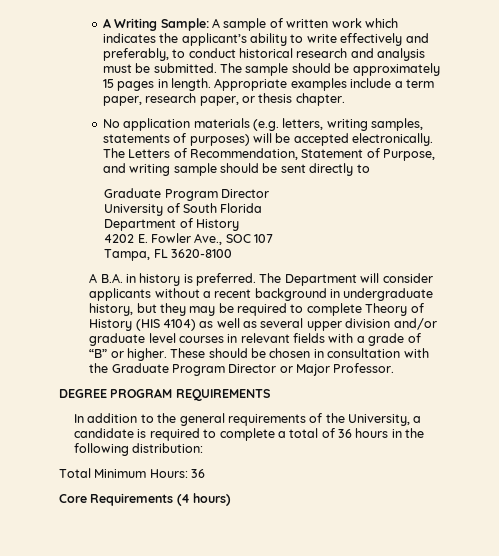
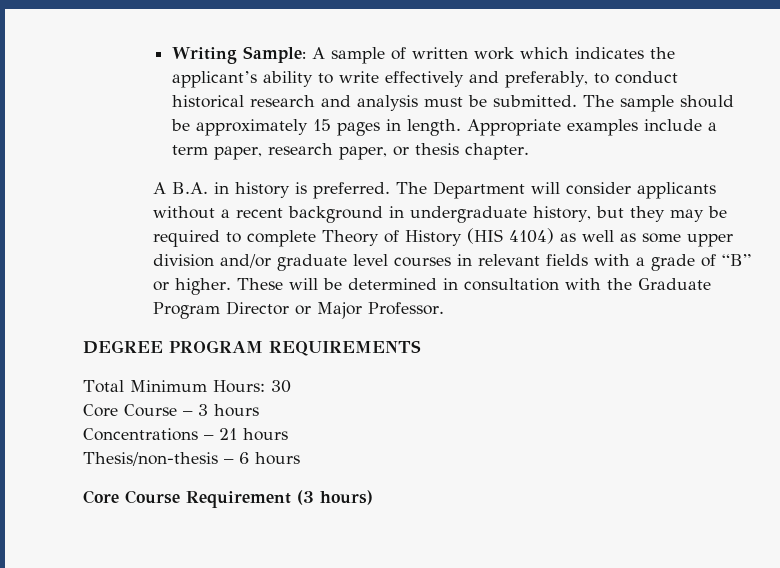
[102,18,111,28] A -> (171, 55) none
[102,118,424,131] [102,133,434,146] [102,148,436,161] [102,163,370,176] [104,188,270,201] [104,203,263,216] [104,218,240,231] [104,233,274,245] [104,249,233,261] // No application materials (e.g. letters, writing samples, statements of purposes) will be accepted electronically. The Letters of Recommendation, Statement of Purpose, and writing sample should be sent directly to // Graduate Program Director // University of South Florida // Department of History // 4202 E. Fowler Ave., SOC 107 // Tampa, FL 3620-8100 -> (529, 151) none
[260,318,304,328] several -> [641,233,681,243] some
[208,348,311,358] should be chosen -> [288,278,437,290] will be determined
[74,413,422,426] [74,428,425,441] [74,443,204,456] // In addition to the general requirements of the University, a candidate is required to complete a total of 36 hours in the following distribution: -> (421, 348) none
[191,469,206,478] [59,493,190,506] 36 // Core Requirements (4 -> [270,380,291,393] [83,404,259,417] [83,428,288,441] [83,452,300,466] [83,490,314,508] 30 // Core Course – 3 hours // Concentrations – 21 hours // Thesis/non-thesis – 6 hours // Core Course Requirement (3

